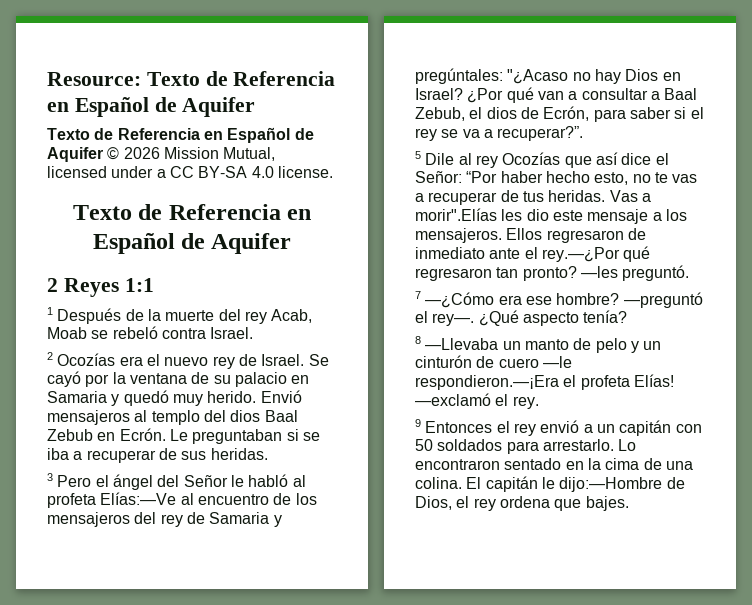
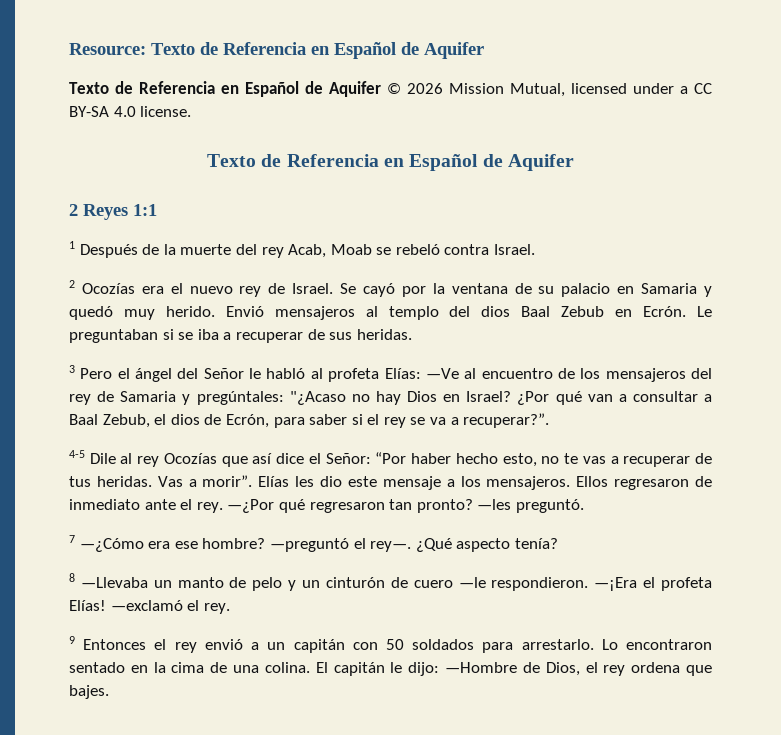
[100,492,177,505] Elías:—Ve -> [384,368,459,379] Elías: —Ve
[415,151,421,159] 5 -> [69,450,85,458] 4-5
[415,208,497,221] morir".Elías -> [202,475,290,487] morir”. Elías
[541,247,620,262] rey.—¿Por -> [196,499,275,513] rey. —¿Por
[415,375,559,390] respondieron.—¡Era -> [491,577,638,591] respondieron. —¡Era
[559,477,663,492] dijo:—Hombre -> [408,662,518,676] dijo: —Hombre

